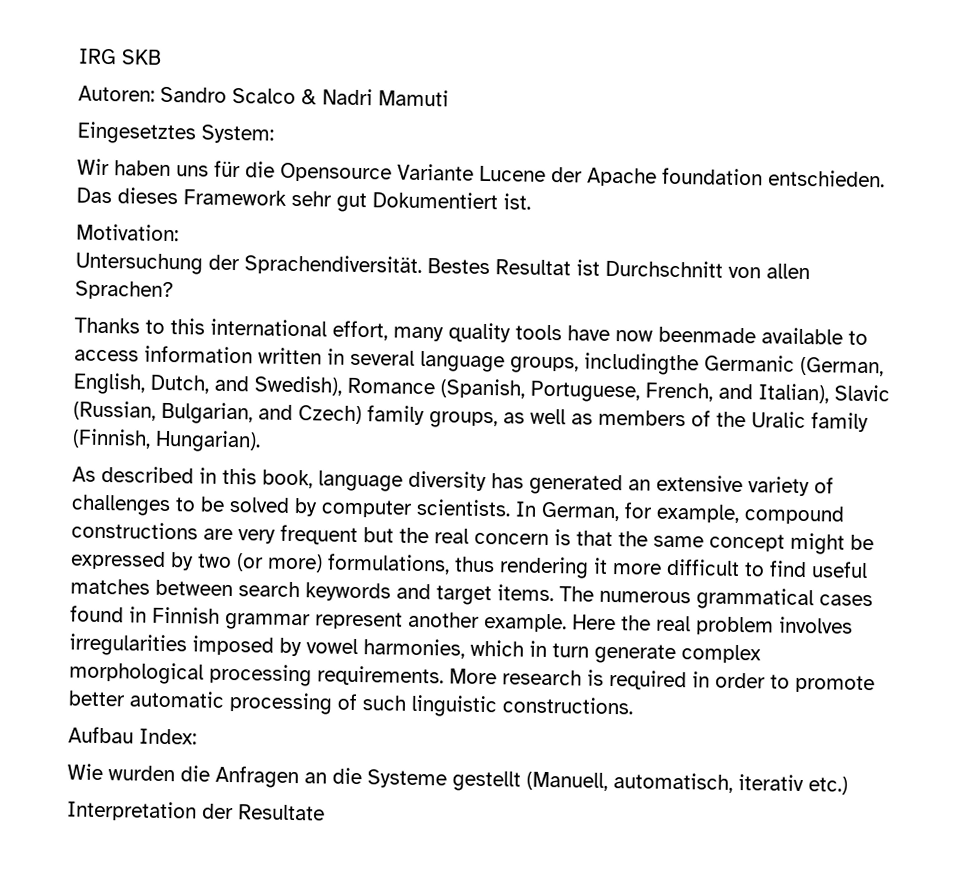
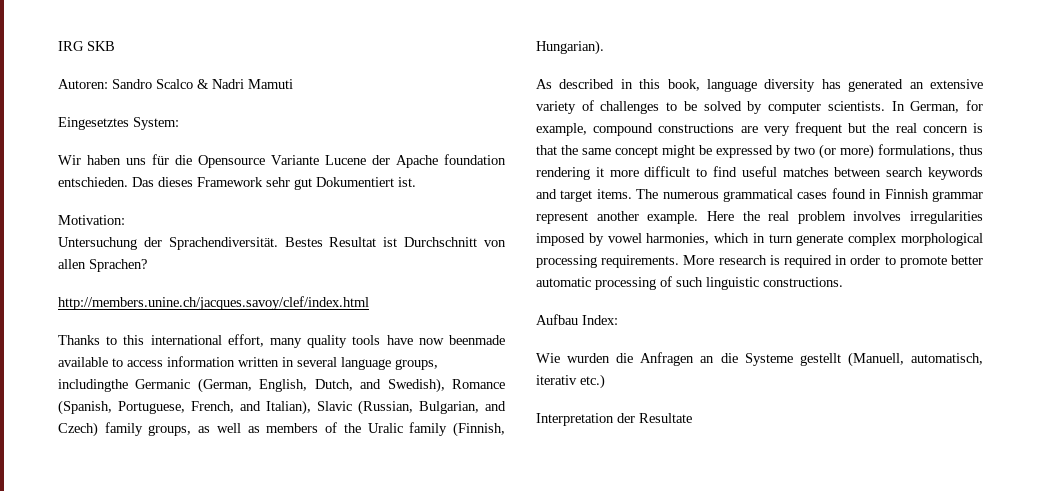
(174, 290) none -> [58,296,369,310] // http://members.unine.ch/jacques.savoy/clef/index.html

